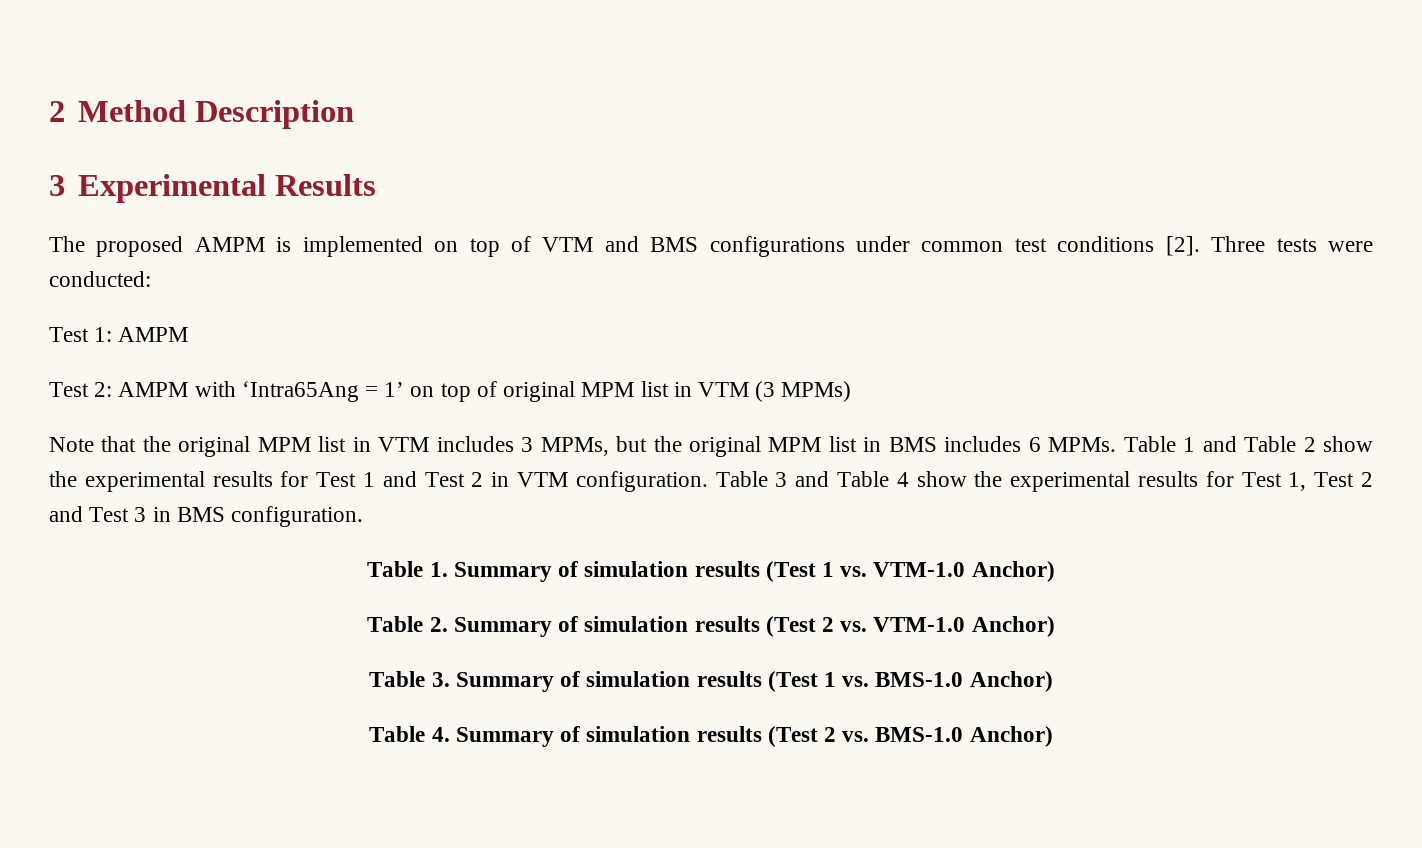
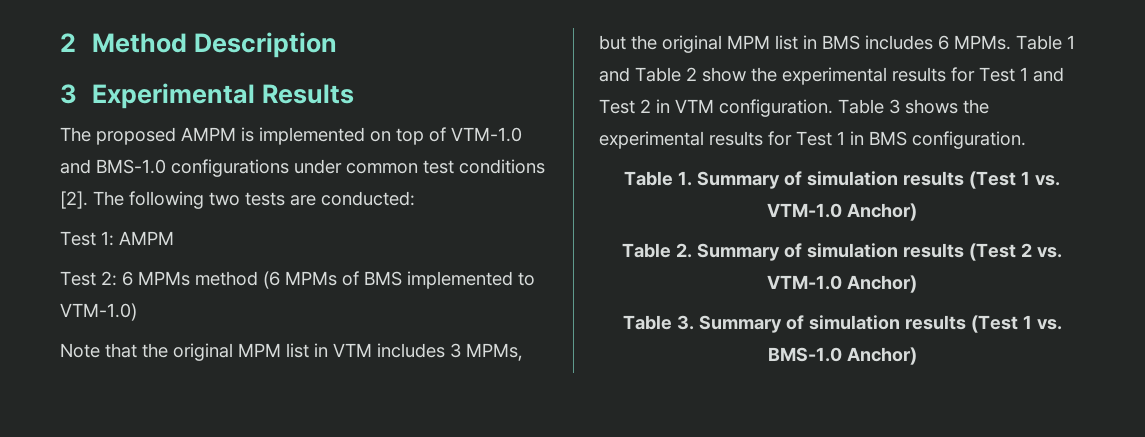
[542,236,699,252] VTM and BMS -> [451,127,522,142] [60,159,166,174] VTM-1.0 and BMS-1.0
[1211,236,1374,252] Three tests were -> [93,191,316,209] The following two tests are
[118,381,852,402] AMPM with ‘Intra65Ang = 1’ on top of original MPM list in VTM (3 MPMs) -> [122,271,535,289] [60,303,137,321] 6 MPMs method (6 MPMs of BMS implemented to VTM-1.0)
[795,471,1373,492] [49,506,147,522] and Table 4 show the experimental results for Test 1, Test 2 and Test 3 -> [905,99,989,114] [599,131,845,149] shows the experimental results for Test 1
[369,726,1053,747] // Table 4. Summary of simulation results (Test 2 vs. BMS-1.0 Anchor) -> (917, 356) none

